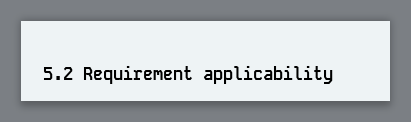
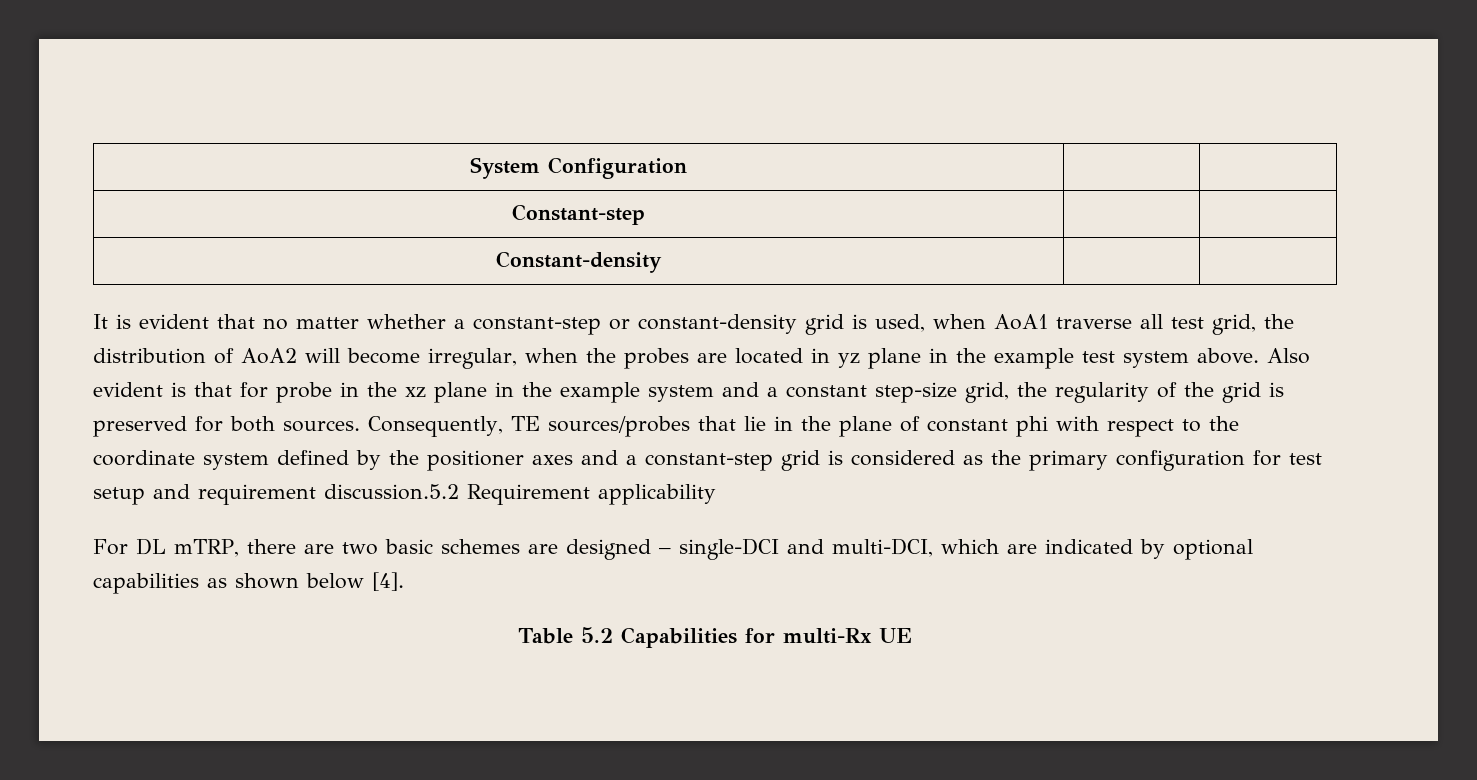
[43,65,333,84] 5.2 Requirement applicability -> [470,157,687,179] [512,204,645,225] [496,251,662,273] [93,314,1294,335] [93,348,1310,369] [93,382,1284,403] [93,416,1239,437] [93,450,1322,471] [93,484,716,505] [93,538,1253,560] [93,572,404,594] [517,627,913,648] System Configuration | | // Constant-step | | // Constant-density | | // It is evident that no matter whether a constant-step or constant-density grid is used, when AoA1 traverse all test grid, the distribution of AoA2 will become irregular, when the probes are located in yz plane in the example test system above. Also evident is that for probe in the xz plane in the example system and a constant step-size grid, the regularity of the grid is preserved for both sources. Consequently, TE sources/probes that lie in the plane of constant phi with respect to the coordinate system defined by the positioner axes and a constant-step grid is considered as the primary configuration for test setup and requirement discussion.5.2 Requirement applicability // For DL mTRP, there are two basic schemes are designed – single-DCI and multi-DCI, which are indicated by optional capabilities as shown below [4]. // Table 5.2 Capabilities for multi-Rx UE

